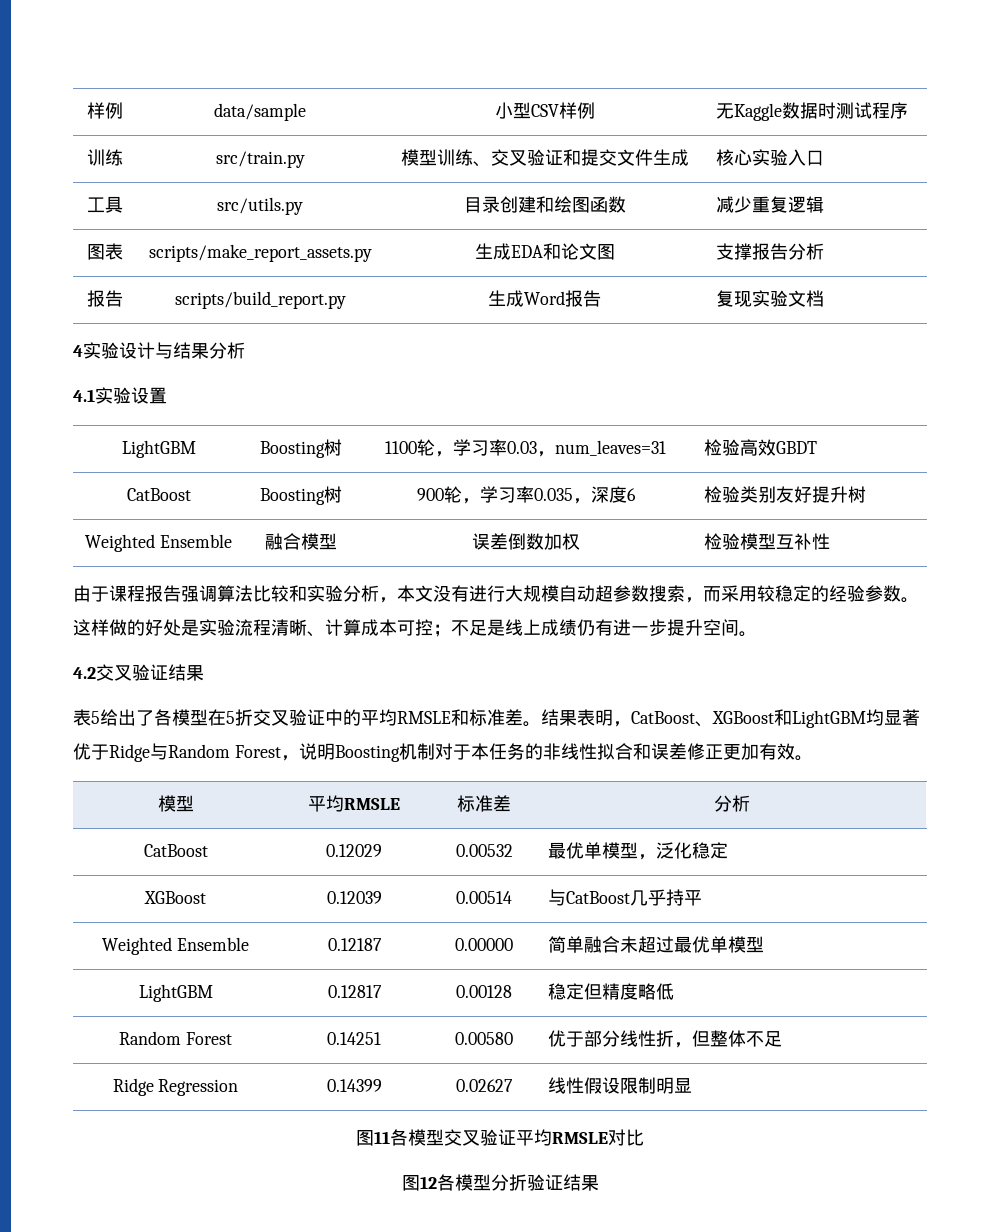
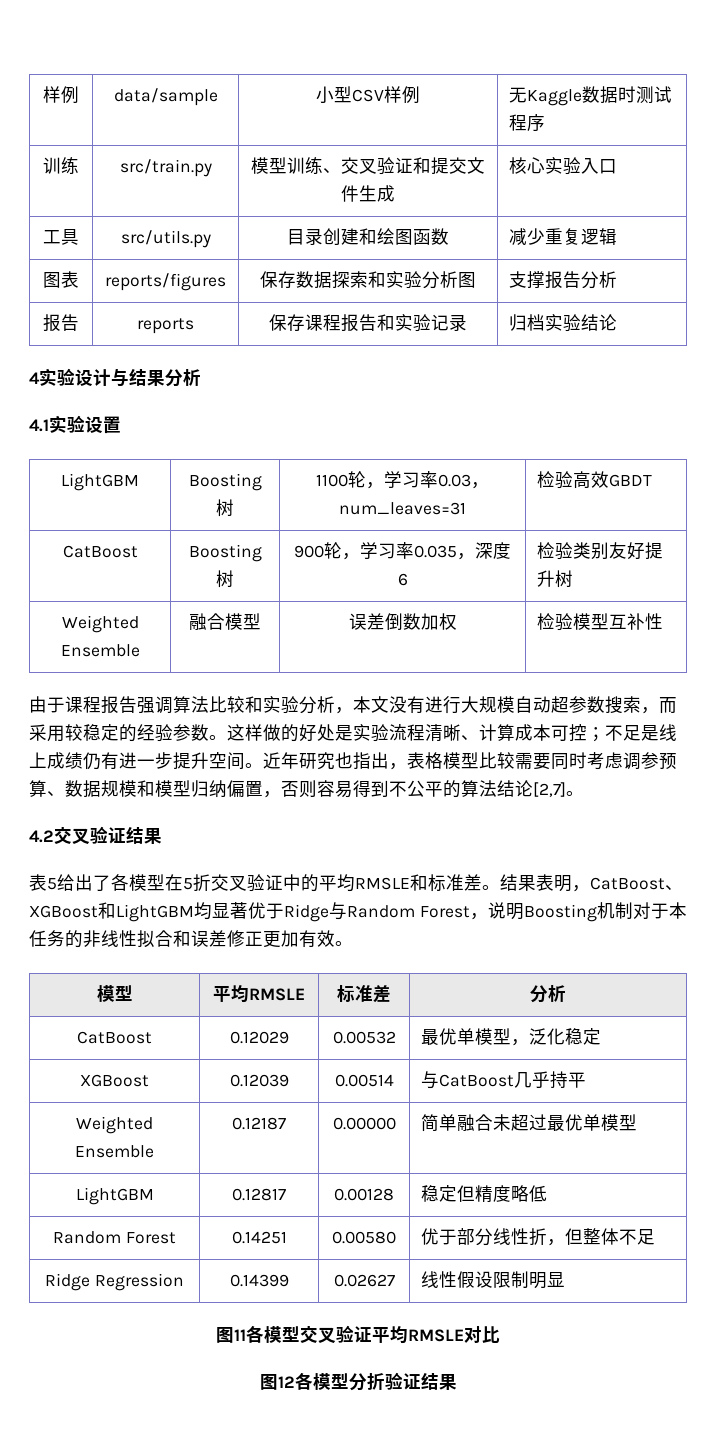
[148,244,372,262] [474,243,597,260] scripts/make_report_assets.py | 生成EDA和论文 -> [105,273,226,291] [260,271,458,289] reports/figures | 保存数据探索和实验分析
[174,291,346,309] [488,290,601,307] [716,290,807,307] scripts/build_report.py | 生成Word报告 | 复现实验文 -> [137,318,194,334] [269,314,467,332] [509,314,528,331] reports | 保存课程报告和实验记录 | 归
(825, 298) none -> [545,314,618,332] 实验结论
(757, 634) none -> [263,752,677,770] [29,780,584,798] 近年研究也指出，表格模型比较需要同时考虑调参预算、数据规模和模型归纳偏置，否则容易得到不公平的算法结论[2,7]。

